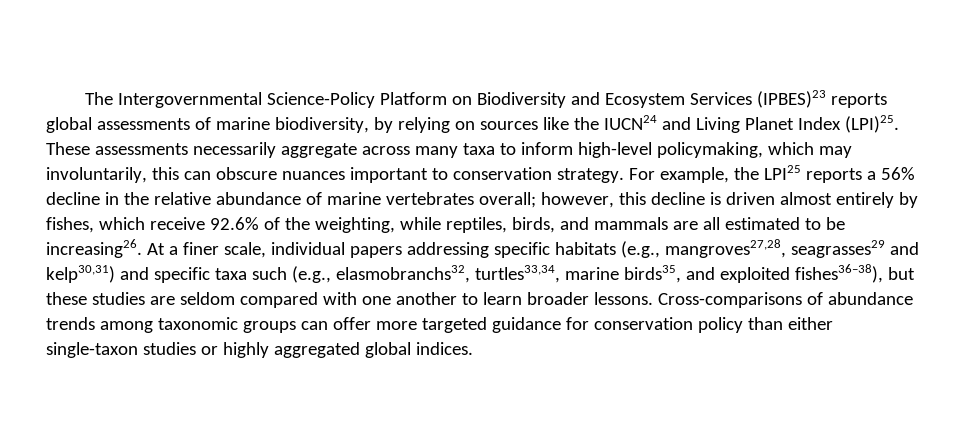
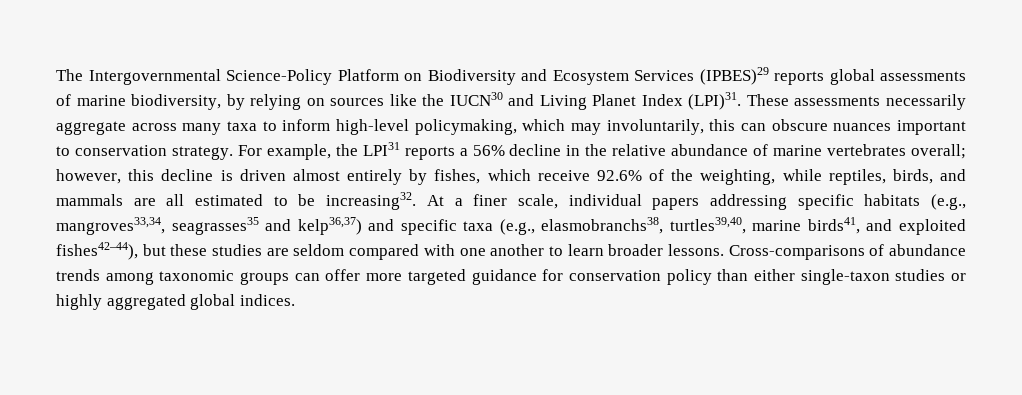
[756,90,826,108] (IPBES)23 -> [699,67,769,85] (IPBES)29
[603,115,657,130] IUCN24 -> [449,92,503,106] IUCN30
[844,115,899,133] (LPI)25. -> [688,92,742,110] (LPI)31.
[763,165,801,180] LPI25 -> [362,142,400,156] LPI31
[46,239,142,258] increasing26. -> [326,192,417,210] increasing32.
[664,239,919,258] [46,265,681,283] mangroves27,28, seagrasses29 and kelp30,31) and specific taxa such (e.g., elasmobranchs32, turtles33,34, marine birds35, -> [56,217,860,235] mangroves33,34, seagrasses35 and kelp36,37) and specific taxa (e.g., elasmobranchs38, turtles39,40, marine birds41,
[794,264,883,283] fishes36–38), -> [56,242,138,260] fishes42–44),

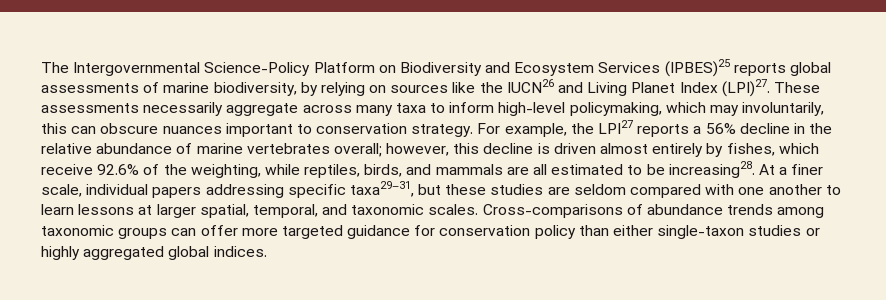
[699,67,769,85] (IPBES)29 -> [664,59,730,77] (IPBES)25
[449,92,503,106] IUCN30 -> [506,79,554,93] IUCN26
[688,92,742,110] (LPI)31. -> [721,79,770,97] (LPI)27.
[362,142,400,156] LPI31 -> [598,120,634,134] LPI27
[326,192,417,210] increasing32. -> [668,161,755,178] increasing28.
[864,194,966,210] [56,217,967,235] [56,242,138,260] habitats (e.g., mangroves33,34, seagrasses35 and kelp36,37) and specific taxa (e.g., elasmobranchs38, turtles39,40, marine birds41, and exploited fishes42–44), -> [349,181,414,197] taxa29–31,
[608,244,724,256] broader lessons. -> [78,204,479,218] lessons at larger spatial, temporal, and taxonomic scales.

